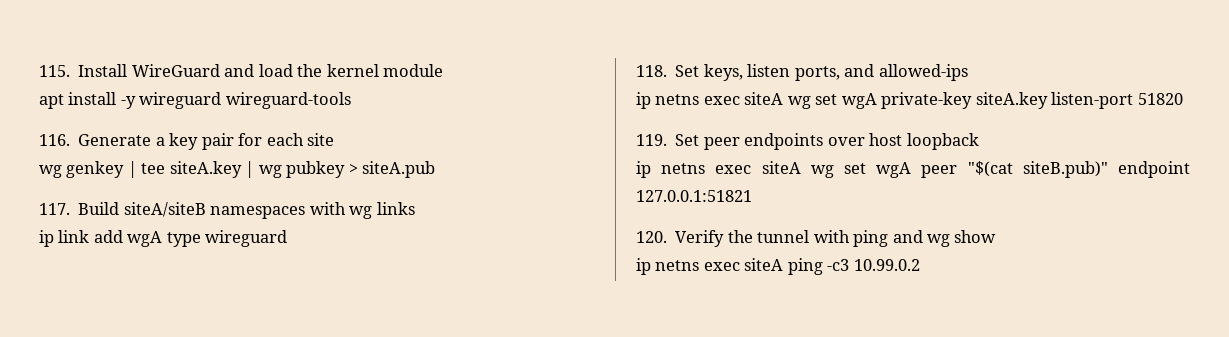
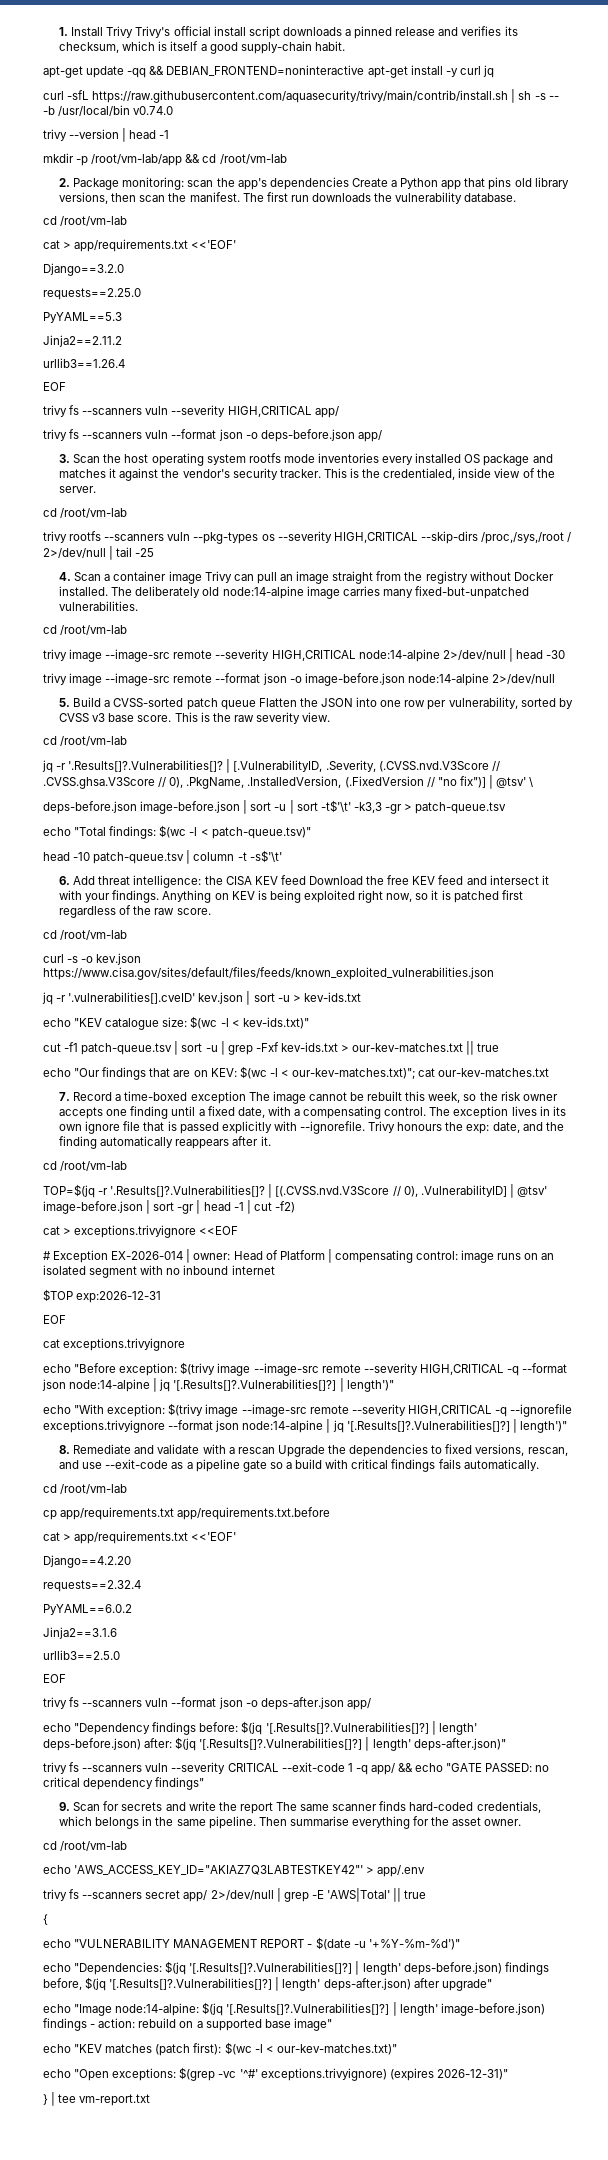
[39,64,443,77] [39,92,351,109] [39,133,334,150] [39,161,436,178] [39,202,415,219] [39,230,288,247] [636,64,968,81] [636,92,1183,109] [636,133,979,150] [636,161,1190,178] [636,190,752,202] [636,230,997,247] [636,258,920,275] 115. Install WireGuard and load the kernel module // apt install -y wireguard wireguard-tools // 116. Generate a key pair for each site // wg genkey | tee siteA.key | wg pubkey > siteA.pub // 117. Build siteA/siteB namespaces with wg links // ip link add wgA type wireguard // 118. Set keys, listen ports, and allowed-ips // ip netns exec siteA wg set wgA private-key siteA.key listen-port 51820 // 119. Set peer endpoints over host loopback // ip netns exec siteA wg set wgA peer "$(cat siteB.pub)" endpoint 127.0.0.1:51821 // 120. Verify the tunnel with ping and wg show // ip netns exec siteA ping -c3 10.99.0.2 -> [59,26,518,39] [59,41,345,54] [43,65,494,78] [43,89,559,103] [43,105,174,117] [43,128,170,142] [43,153,287,166] [59,177,569,190] [59,192,517,204] [43,216,128,227] [43,239,237,252] [43,263,124,276] [43,288,141,300] [43,312,122,323] [43,335,122,347] [43,358,125,368] [43,382,66,391] [43,405,339,418] [43,429,382,442] [59,453,553,466] [59,468,555,481] [59,486,97,493] [43,508,128,519] [43,531,572,544] [43,546,155,560] [59,571,554,584] [59,586,529,599] [59,601,139,611] [43,625,128,636] [43,648,566,662] [43,673,555,686] [59,697,573,710] [59,712,331,724] [43,736,128,747] [42,759,500,773] [43,775,534,789] [43,800,507,814] [43,825,311,839] [43,850,282,864] [59,875,549,888] [59,890,523,903] [59,905,211,918] [43,930,128,941] [43,953,142,965] [43,967,494,980] [42,991,361,1005] [43,1016,309,1030] [43,1041,500,1055] [43,1066,550,1080] [59,1091,558,1104] [59,1106,566,1119] [59,1121,564,1134] [59,1136,271,1149] [43,1161,128,1172] [43,1184,547,1198] [43,1200,295,1214] [43,1225,239,1238] [43,1249,555,1263] [43,1265,275,1278] [43,1289,162,1303] [43,1315,66,1324] [43,1338,186,1351] [43,1362,568,1376] [42,1378,394,1392] [43,1403,573,1417] [43,1419,567,1433] [59,1444,568,1457] [59,1459,539,1472] [43,1484,128,1495] [43,1507,331,1520] [43,1531,237,1544] [43,1555,131,1568] [43,1580,141,1592] [43,1604,132,1615] [43,1627,117,1639] [43,1650,120,1660] [43,1674,66,1683] [43,1697,371,1710] [43,1721,477,1735] [43,1737,506,1751] [43,1762,550,1775] [43,1777,205,1790] [59,1801,541,1814] [59,1816,522,1829] [43,1841,128,1852] [43,1865,426,1877] [43,1888,427,1902] [43,1914,48,1925] [43,1937,460,1950] [43,1961,549,1975] [43,1977,492,1991] [43,2002,545,2016] [43,2018,332,2031] [43,2042,397,2056] [43,2067,508,2081] [43,2092,151,2106] 1. Install Trivy Trivy's official install script downloads a pinned release and verifies its checksum, which is itself a good supply-chain habit. // apt-get update -qq && DEBIAN_FRONTEND=noninteractive apt-get install -y curl jq // curl -sfL https://raw.githubusercontent.com/aquasecurity/trivy/main/contrib/install.sh | sh -s -- -b /usr/local/bin v0.74.0 // trivy --version | head -1 // mkdir -p /root/vm-lab/app && cd /root/vm-lab // 2. Package monitoring: scan the app's dependencies Create a Python app that pins old library versions, then scan the manifest. The first run downloads the vulnerability database. // cd /root/vm-lab // cat > app/requirements.txt <<'EOF' // Django==3.2.0 // requests==2.25.0 // PyYAML==5.3 // Jinja2==2.11.2 // urllib3==1.26.4 // EOF // trivy fs --scanners vuln --severity HIGH,CRITICAL app/ // trivy fs --scanners vuln --format json -o deps-before.json app/ // 3. Scan the host operating system rootfs mode inventories every installed OS package and matches it against the vendor's security tracker. This is the credentialed, inside view of the server. // cd /root/vm-lab // trivy rootfs --scanners vuln --pkg-types os --severity HIGH,CRITICAL --skip-dirs /proc,/sys,/root / 2>/dev/null | tail -25 // 4. Scan a container image Trivy can pull an image straight from the registry without Docker installed. The deliberately old node:14-alpine image carries many fixed-but-unpatched vulnerabilities. // cd /root/vm-lab // trivy image --image-src remote --severity HIGH,CRITICAL node:14-alpine 2>/dev/null | head -30 // trivy image --image-src remote --format json -o image-before.json node:14-alpine 2>/dev/null // 5. Build a CVSS-sorted patch queue Flatten the JSON into one row per vulnerability, sorted by CVSS v3 base score. This is the raw severity view. // cd /root/vm-lab // jq -r '.Results[]?.Vulnerabilities[]? | [.VulnerabilityID, .Severity, (.CVSS.nvd.V3Score // .CVSS.ghsa.V3Score // 0), .PkgName, .InstalledVersion, (.FixedVersion // "no fix")] | @tsv' \ // deps-before.json image-before.json | sort -u | sort -t$'\t' -k3,3 -gr > patch-queue.tsv // echo "Total findings: $(wc -l < patch-queue.tsv)" // head -10 patch-queue.tsv | column -t -s$'\t' // 6. Add threat intelligence: the CISA KEV feed Download the free KEV feed and intersect it with your findings. Anything on KEV is being exploited right now, so it is patched first regardless of the raw score. // cd /root/vm-lab // curl -s -o kev.json https://www.cisa.gov/sites/default/files/feeds/known_exploited_vulnerabilities.json // jq -r '.vulnerabilities[].cveID' kev.json | sort -u > kev-ids.txt // echo "KEV catalogue size: $(wc -l < kev-ids.txt)" // cut -f1 patch-queue.tsv | sort -u | grep -Fxf kev-ids.txt > our-kev-matches.txt || true // echo "Our findings that are on KEV: $(wc -l < our-kev-matches.txt)"; cat our-kev-matches.txt // 7. Record a time-boxed exception The image cannot be rebuilt this week, so the risk owner accepts one finding until a fixed date, with a compensating control. The exception lives in its own ignore file that is passed explicitly with --ignorefile. Trivy honours the exp: date, and the finding automatically reappears after it. // cd /root/vm-lab // TOP=$(jq -r '.Results[]?.Vulnerabilities[]? | [(.CVSS.nvd.V3Score // 0), .VulnerabilityID] | @tsv' image-before.json | sort -gr | head -1 | cut -f2) // cat > exceptions.trivyignore <<EOF // # Exception EX-2026-014 | owner: Head of Platform | compensating control: image runs on an isolated segment with no inbound internet // $TOP exp:2026-12-31 // EOF // cat exceptions.trivyignore // echo "Before exception: $(trivy image --image-src remote --severity HIGH,CRITICAL -q --format json node:14-alpine | jq '[.Results[]?.Vulnerabilities[]?] | length')" // echo "With exception: $(trivy image --image-src remote --severity HIGH,CRITICAL -q --ignorefile exceptions.trivyignore --format json node:14-alpine | jq '[.Results[]?.Vulnerabilities[]?] | length')" // 8. Remediate and validate with a rescan Upgrade the dependencies to fixed versions, rescan, and use --exit-code as a pipeline gate so a build with critical findings fails automatically. // cd /root/vm-lab // cp app/requirements.txt app/requirements.txt.before // cat > app/requirements.txt <<'EOF' // Django==4.2.20 // requests==2.32.4 // PyYAML==6.0.2 // Jinja2==3.1.6 // urllib3==2.5.0 // EOF // trivy fs --scanners vuln --format json -o deps-after.json app/ // echo "Dependency findings before: $(jq '[.Results[]?.Vulnerabilities[]?] | length' deps-before.json) after: $(jq '[.Results[]?.Vulnerabilities[]?] | length' deps-after.json)" // trivy fs --scanners vuln --severity CRITICAL --exit-code 1 -q app/ && echo "GATE PASSED: no critical dependency findings" // 9. Scan for secrets and write the report The same scanner finds hard-coded credentials, which belongs in the same pipeline. Then summarise everything for the asset owner. // cd /root/vm-lab // echo 'AWS_ACCESS_KEY_ID="AKIAZ7Q3LABTESTKEY42"' > app/.env // trivy fs --scanners secret app/ 2>/dev/null | grep -E 'AWS|Total' || true // { // echo "VULNERABILITY MANAGEMENT REPORT - $(date -u '+%Y-%m-%d')" // echo "Dependencies: $(jq '[.Results[]?.Vulnerabilities[]?] | length' deps-before.json) findings before, $(jq '[.Results[]?.Vulnerabilities[]?] | length' deps-after.json) after upgrade" // echo "Image node:14-alpine: $(jq '[.Results[]?.Vulnerabilities[]?] | length' image-before.json) findings - action: rebuild on a supported base image" // echo "KEV matches (patch first): $(wc -l < our-kev-matches.txt)" // echo "Open exceptions: $(grep -vc '^#' exceptions.trivyignore) (expires 2026-12-31)" // } | tee vm-report.txt

